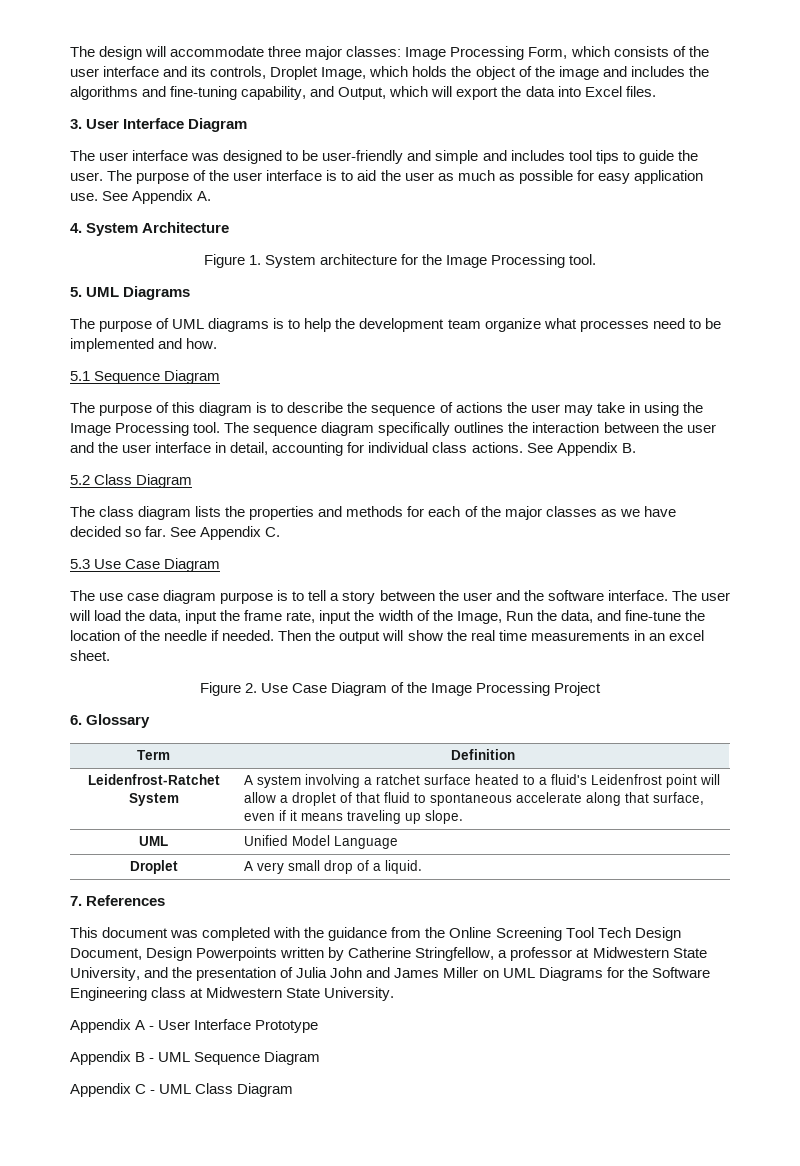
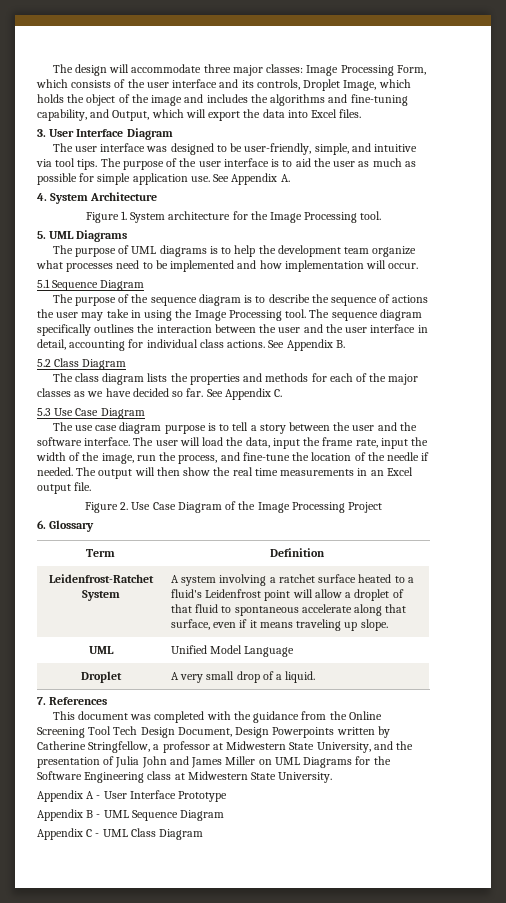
[322,150,698,164] [70,172,103,181] user-friendly and simple and includes tool tips to guide the user. -> [244,143,418,155] [36,158,98,170] user-friendly, simple, and intuitive via tool tips.
[597,173,630,184] easy -> [97,173,131,185] simple
[186,338,218,349] how. -> [259,260,419,272] how implementation will occur.
[172,402,196,413] this -> [131,294,197,306] the sequence
[456,610,593,624] Image, Run the data, -> [101,452,218,464] image, run the process,
[278,630,336,641] Then the -> [76,467,97,476] The
(404, 635) none -> [156,467,180,476] then
[668,630,704,641] [70,650,110,661] excel sheet. -> [386,467,413,476] [37,482,92,494] Excel output file.

